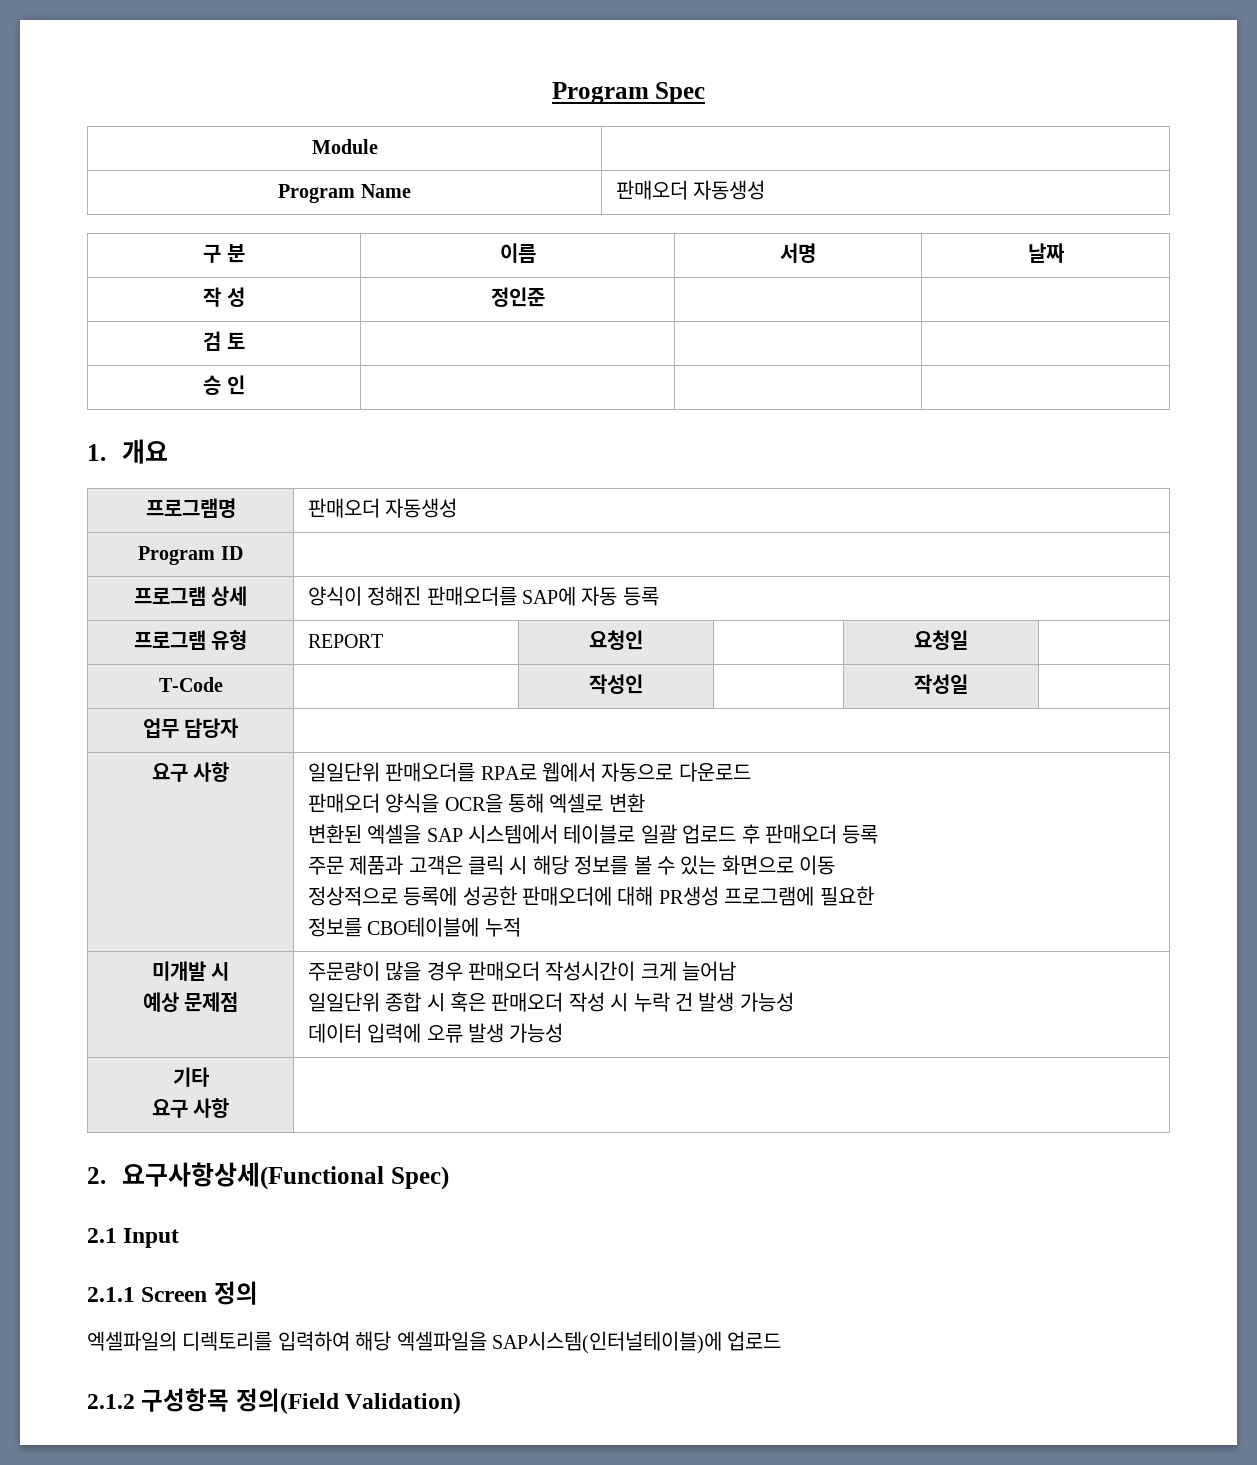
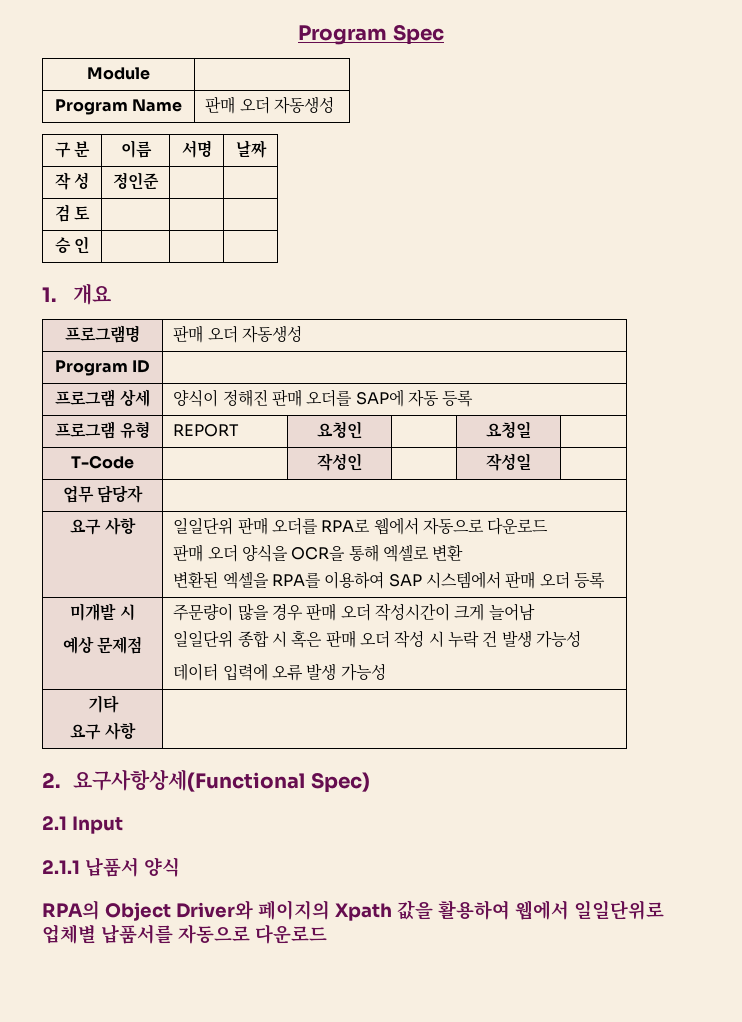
[615,180,688,200] 판매오더 -> [205,96,270,114] 판매 오더
[307,498,380,518] 판매오더 -> [173,325,238,343] 판매 오더
[426,586,517,606] 판매오더를 -> [271,389,353,407] 판매 오더를
[385,762,476,782] 판매오더를 -> [237,517,318,535] 판매 오더를
[307,793,380,813] 판매오더 -> [173,544,238,562] 판매 오더
[426,824,879,844] [307,855,836,875] [307,886,874,906] [307,917,521,937] SAP 시스템에서 테이블로 일괄 업로드 후 판매오더 등록 // 주문 제품과 고객은 클릭 시 해당 정보를 볼 수 있는 화면으로 이동 // 정상적으로 등록에 성공한 판매오더에 대해 PR생성 프로그램에 필요한 // 정보를 CBO테이블에 누적 -> [271,571,605,589] RPA를 이용하여 SAP 시스템에서 판매 오더 등록
[467,961,540,981] 판매오더 -> [306,603,371,621] 판매 오더
[491,992,564,1012] 판매오더 -> [325,630,390,648] 판매 오더
[141,1281,258,1305] [87,1331,782,1354] [87,1388,462,1414] Screen 정의 // 엑셀파일의 디렉토리를 입력하여 해당 엑셀파일을 SAP시스템(인터널테이블)에 업로드 // 2.1.2 구성항목 정의(Field Validation) -> [84,857,180,877] [42,900,664,921] [42,924,327,944] 납품서 양식 // RPA의 Object Driver와 페이지의 Xpath 값을 활용하여 웹에서 일일단위로 업체별 납품서를 자동으로 다운로드

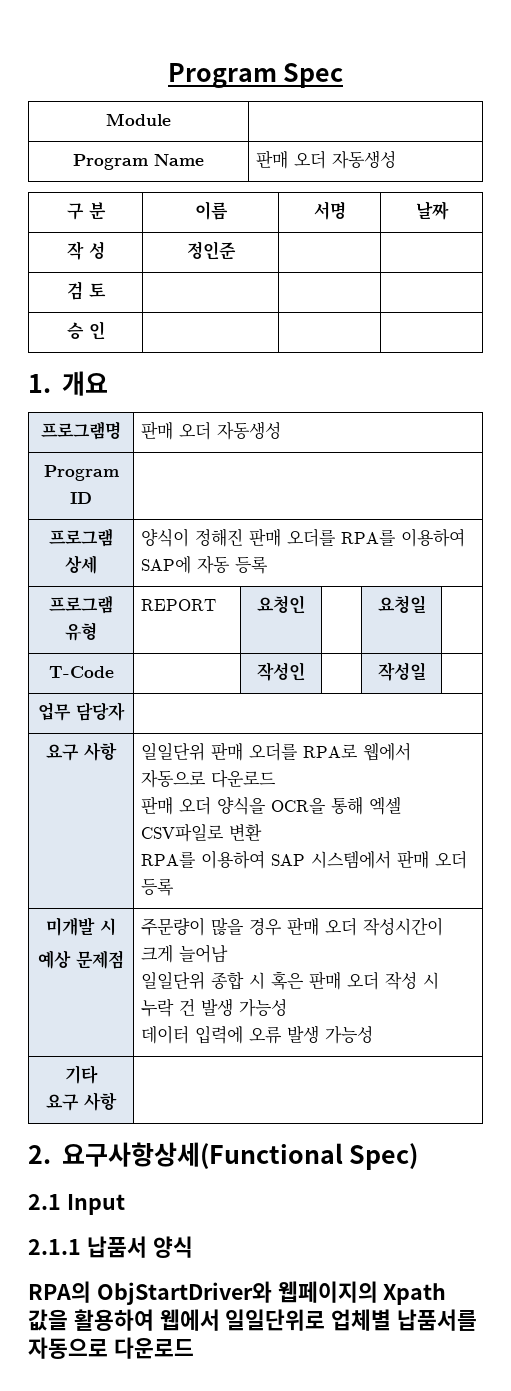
(353, 398) none -> [340,528,465,547] RPA를 이용하여
[382,544,429,562] 엑셀로 -> [368,796,401,815] [140,824,224,842] 엑셀 CSV파일로
[173,571,269,589] 변환된 엑셀을 -> (262, 832) none
[104,900,330,921] Object Driver와 페이지의 -> [96,1281,378,1305] ObjStartDriver와 웹페이지의

